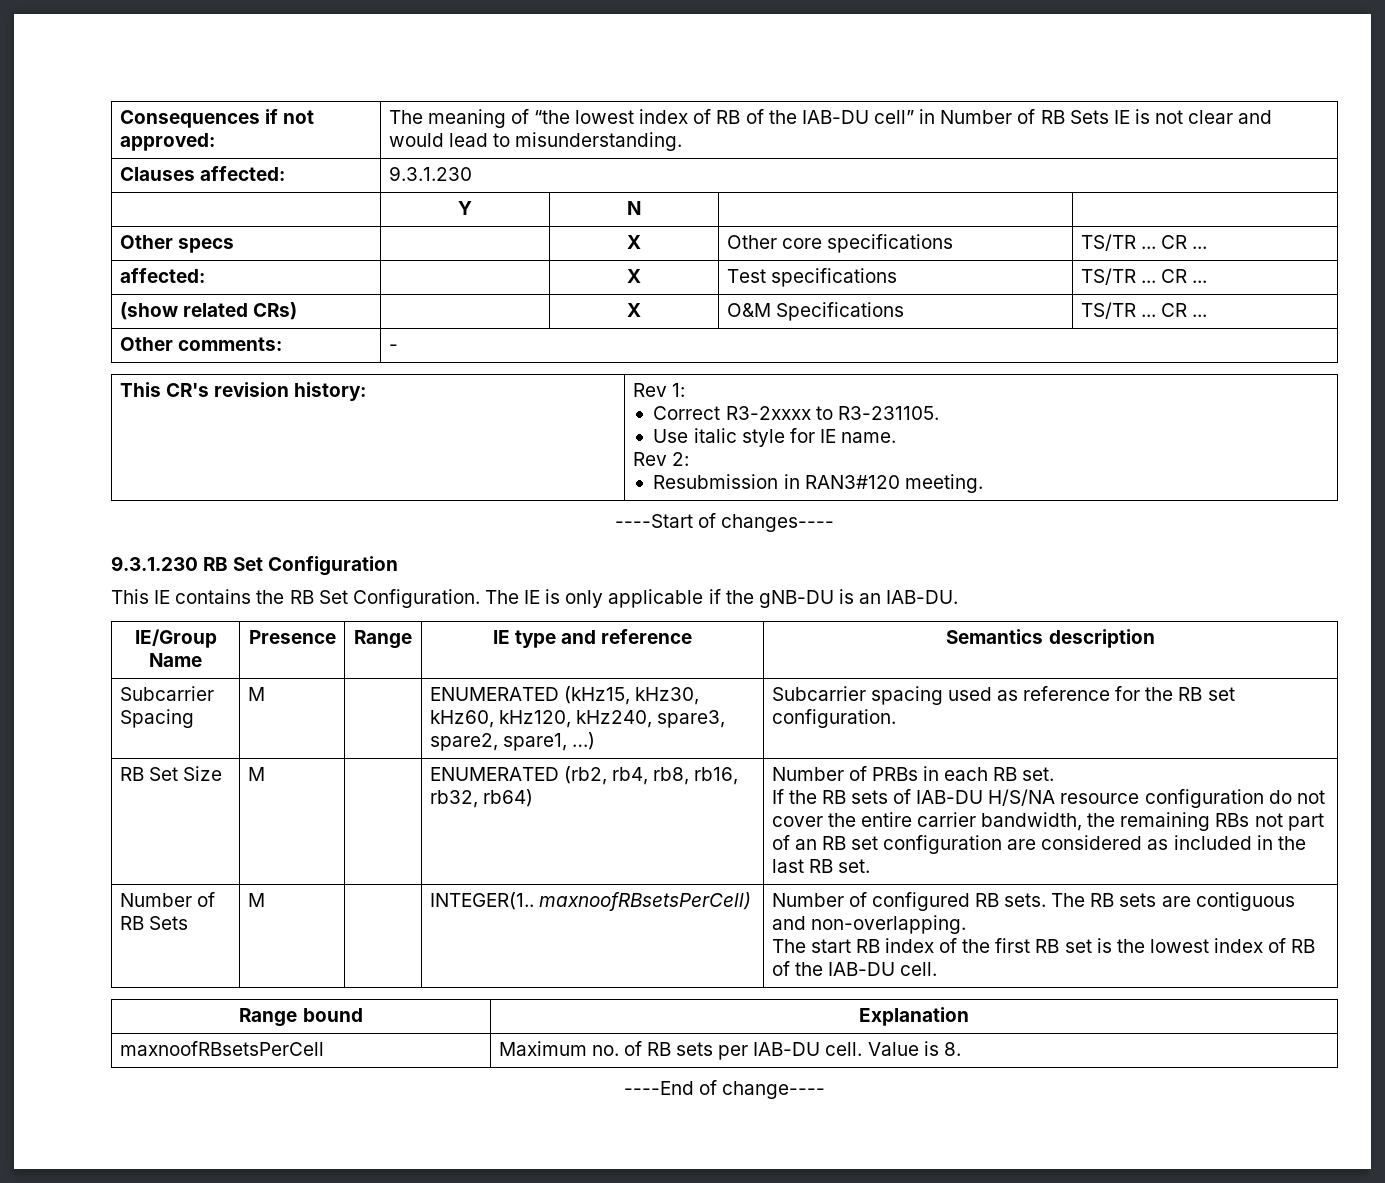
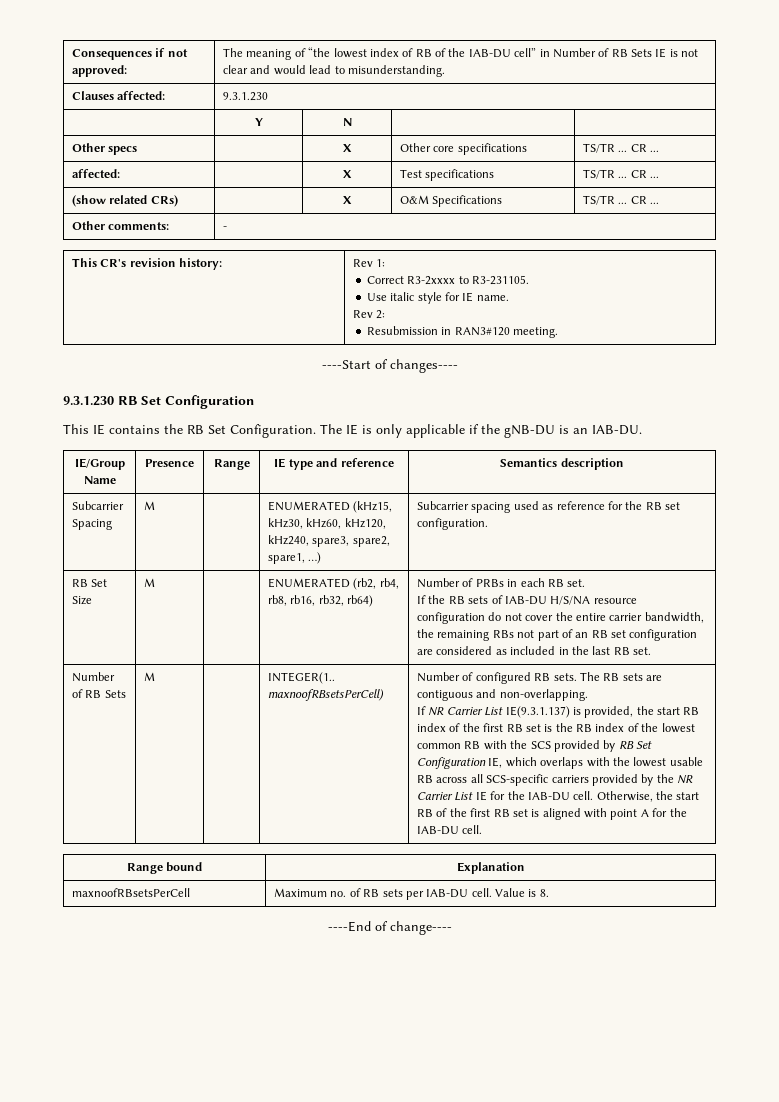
[771,939,806,953] The -> [417,706,654,718] If NR Carrier List IE(9.3.1.137) is provided, the
[1149,938,1316,953] [771,961,790,976] lowest index of RB of -> [576,723,695,733] [417,740,653,752] [417,757,703,769] [417,774,694,786] [417,791,700,802] [417,808,668,820] RB index of the lowest common RB with the SCS provided by RB Set Configuration IE, which overlaps with the lowest usable RB across all SCS-specific carriers provided by the NR Carrier List IE for the IAB-DU cell. Otherwise, the start RB of the first RB set is aligned with point A for

